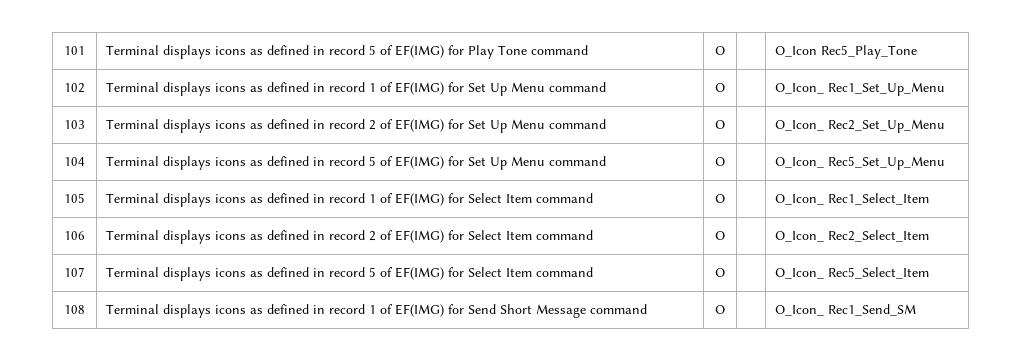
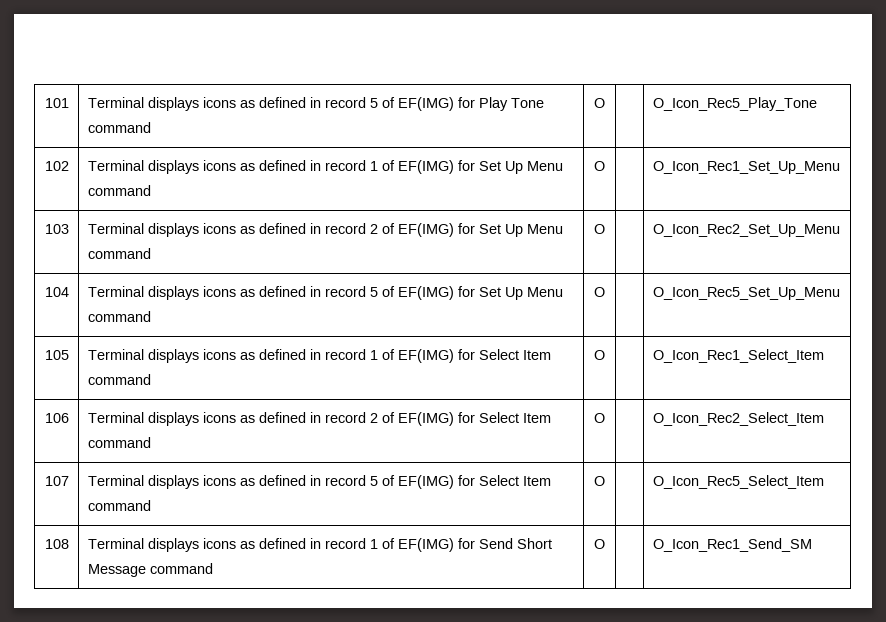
[774,45,917,59] O_Icon Rec5_Play_Tone -> [652,97,817,111] O_Icon_Rec5_Play_Tone
[774,82,945,96] O_Icon_ Rec1_Set_Up_Menu -> [652,161,840,174] O_Icon_Rec1_Set_Up_Menu
[774,119,945,133] O_Icon_ Rec2_Set_Up_Menu -> [652,224,840,237] O_Icon_Rec2_Set_Up_Menu
[774,156,945,170] O_Icon_ Rec5_Set_Up_Menu -> [652,287,840,300] O_Icon_Rec5_Set_Up_Menu
[774,193,929,205] O_Icon_ Rec1_Select_Item -> [652,349,824,363] O_Icon_Rec1_Select_Item
[774,230,929,242] O_Icon_ Rec2_Select_Item -> [652,412,824,426] O_Icon_Rec2_Select_Item
[774,267,929,279] O_Icon_ Rec5_Select_Item -> [652,475,824,489] O_Icon_Rec5_Select_Item
[774,304,916,316] O_Icon_ Rec1_Send_SM -> [652,538,812,552] O_Icon_Rec1_Send_SM

